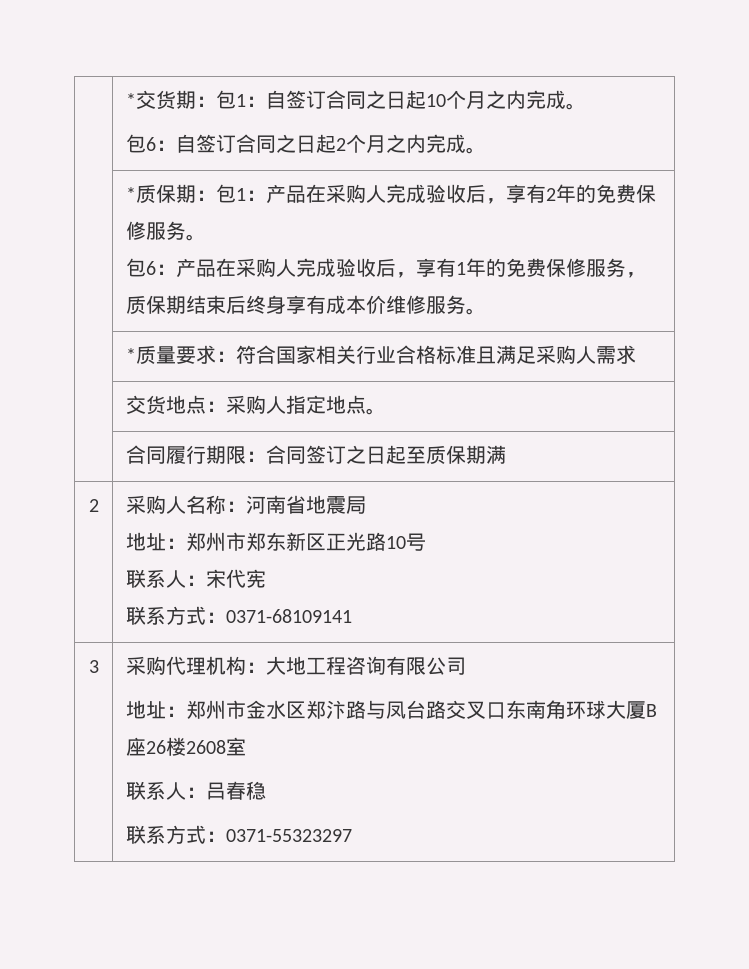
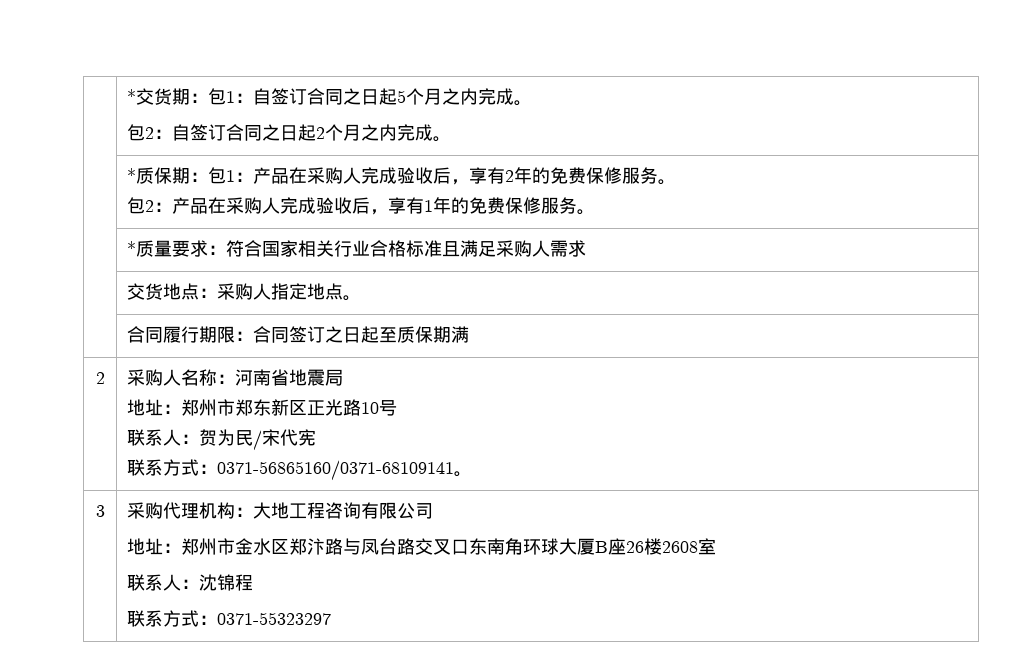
[425,94,446,107] 10 -> [396,90,406,103] 5
[145,137,156,151] 6 -> [144,127,154,139] 2
[145,261,156,275] 6 -> [144,200,154,212] 2
[625,272,646,278] [125,295,466,314] ，质保期结束后终身享有成本价维修服务 -> (577, 205) none
(206, 580) none -> [198,429,262,451] 贺为民/
[225,609,352,623] 0371-68109141 -> [216,460,472,481] 0371-56865160/0371-68109141。
[205,781,266,800] 吕春稳 -> [198,574,253,591] 沈锦程

